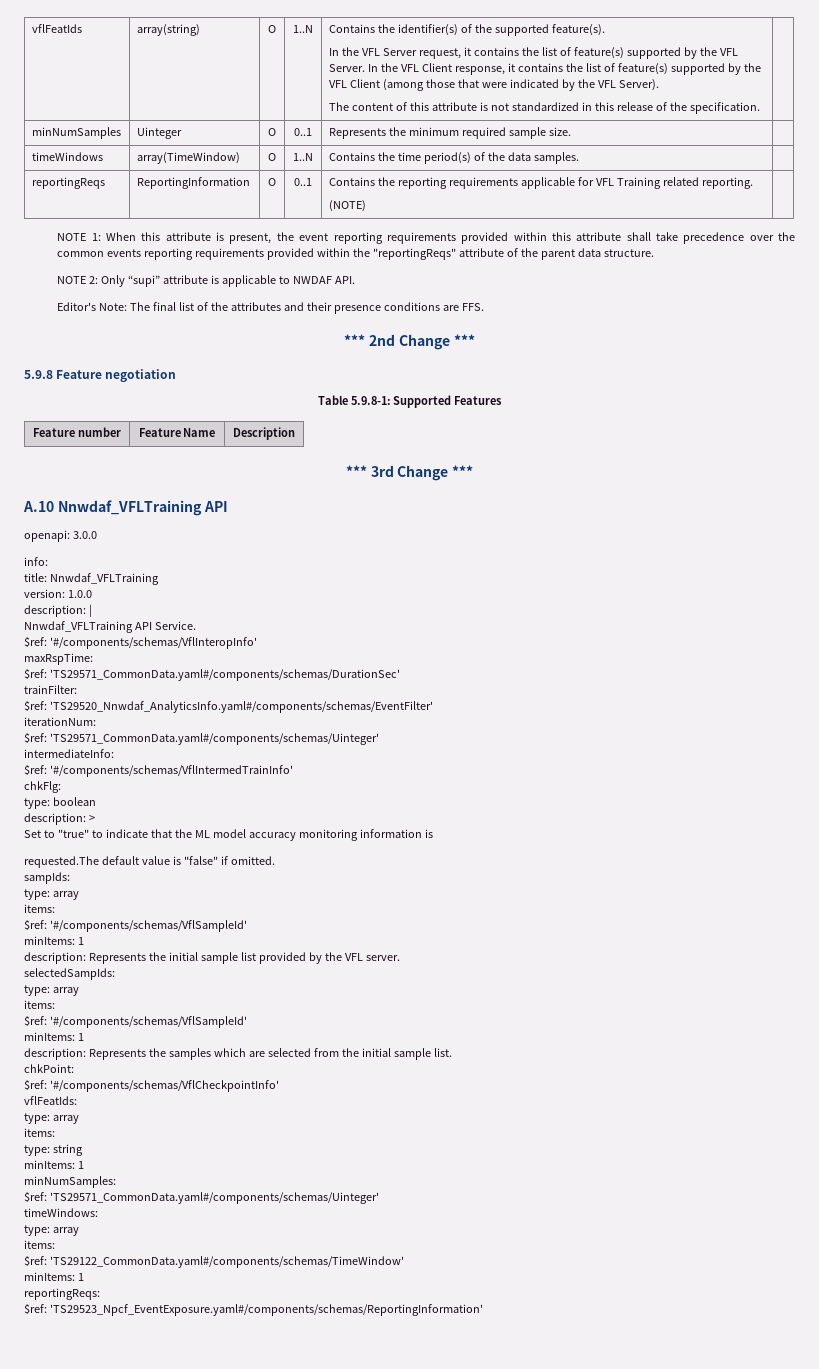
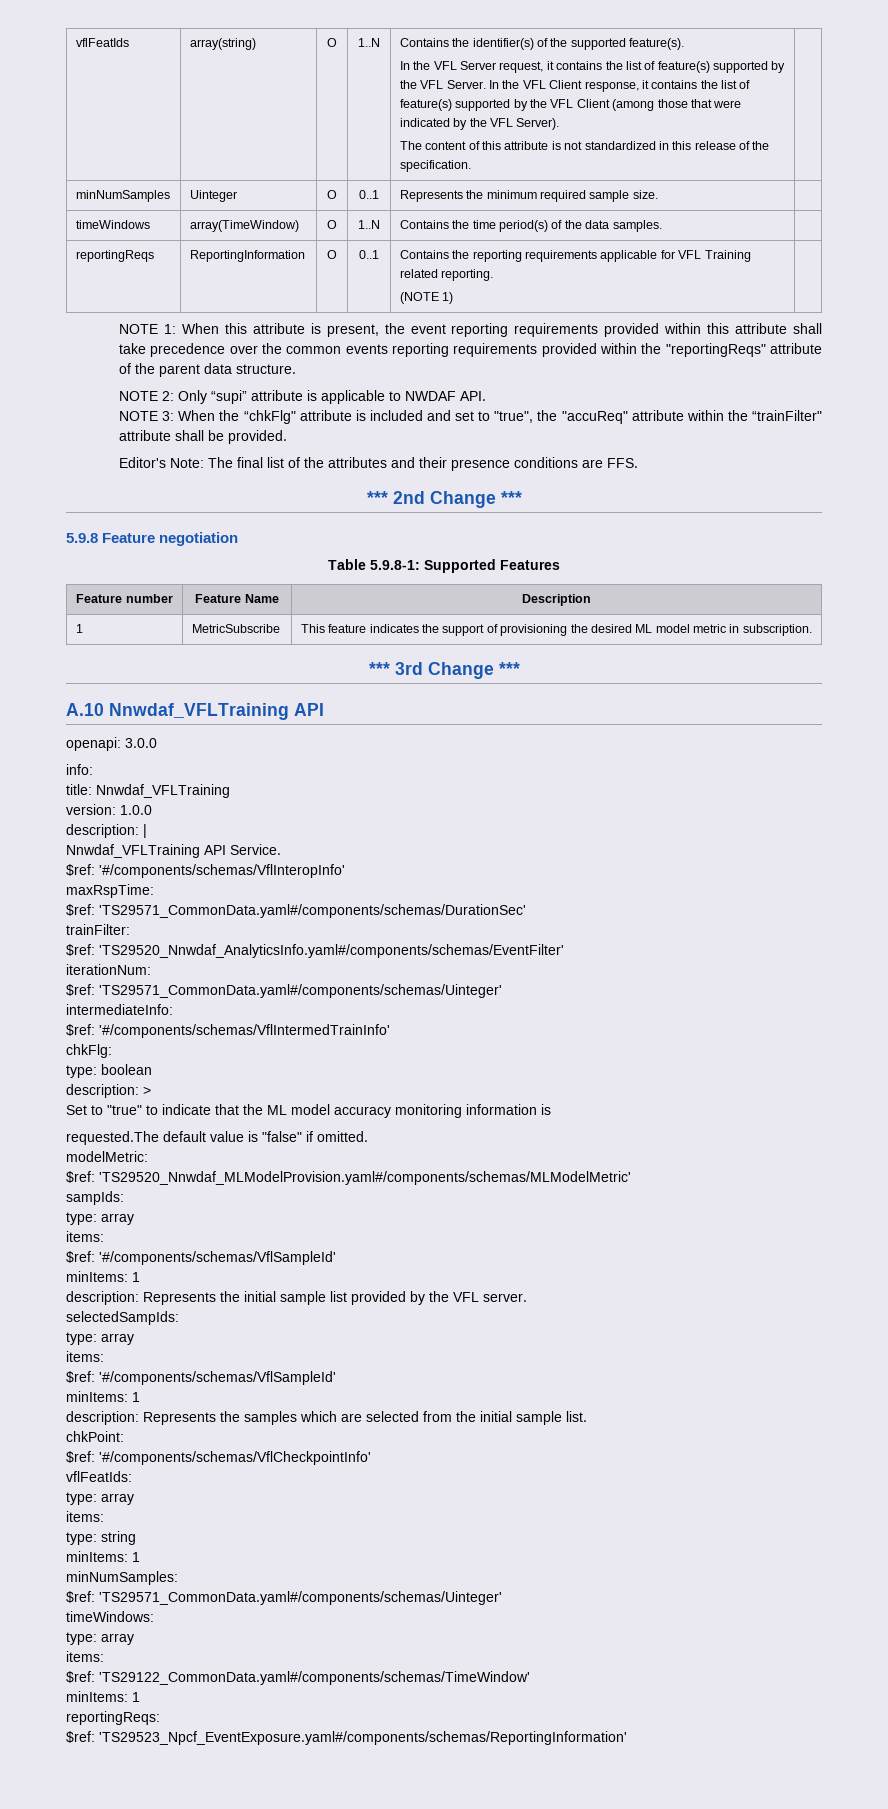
[328,200,366,212] (NOTE) -> [399,292,454,304] (NOTE 1)
(356, 280) none -> [119,410,822,424] [119,430,288,444] // NOTE 3: When the “chkFlg" attribute is included and set to "true", the "accuReq" attribute within the “trainFilter" attribute shall be provided.
(295, 433) none -> [75,624,83,633] [191,624,280,633] [300,624,812,636] // 1 | MetricSubscribe | This feature indicates the support of provisioning the desired ML model metric in subscription.
(275, 860) none -> [66,1151,148,1162] [66,1171,631,1185] // modelMetric: // $ref: 'TS29520_Nnwdaf_MLModelProvision.yaml#/components/schemas/MLModelMetric'

